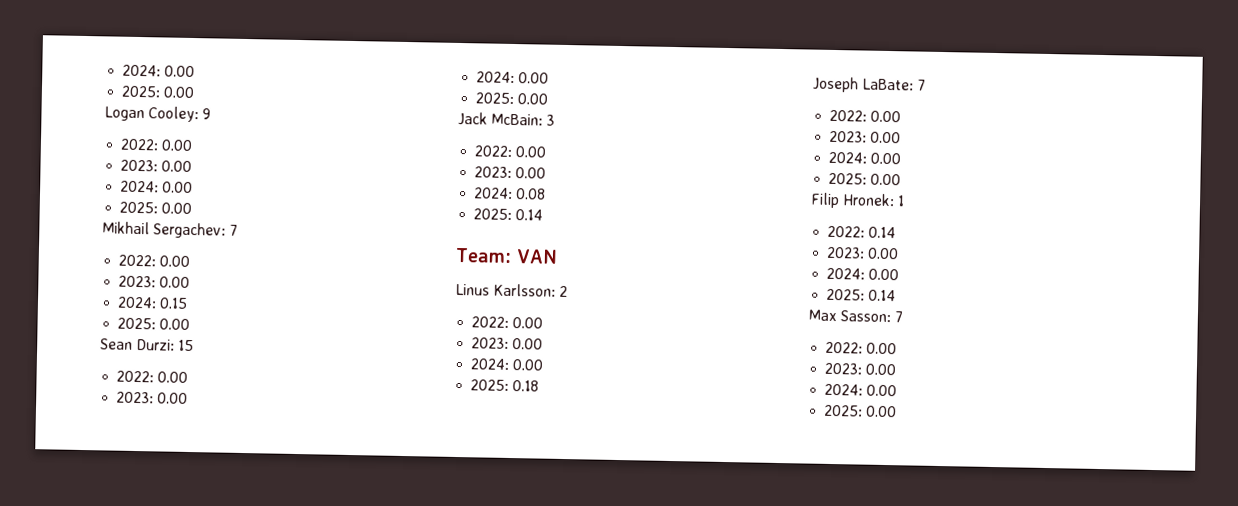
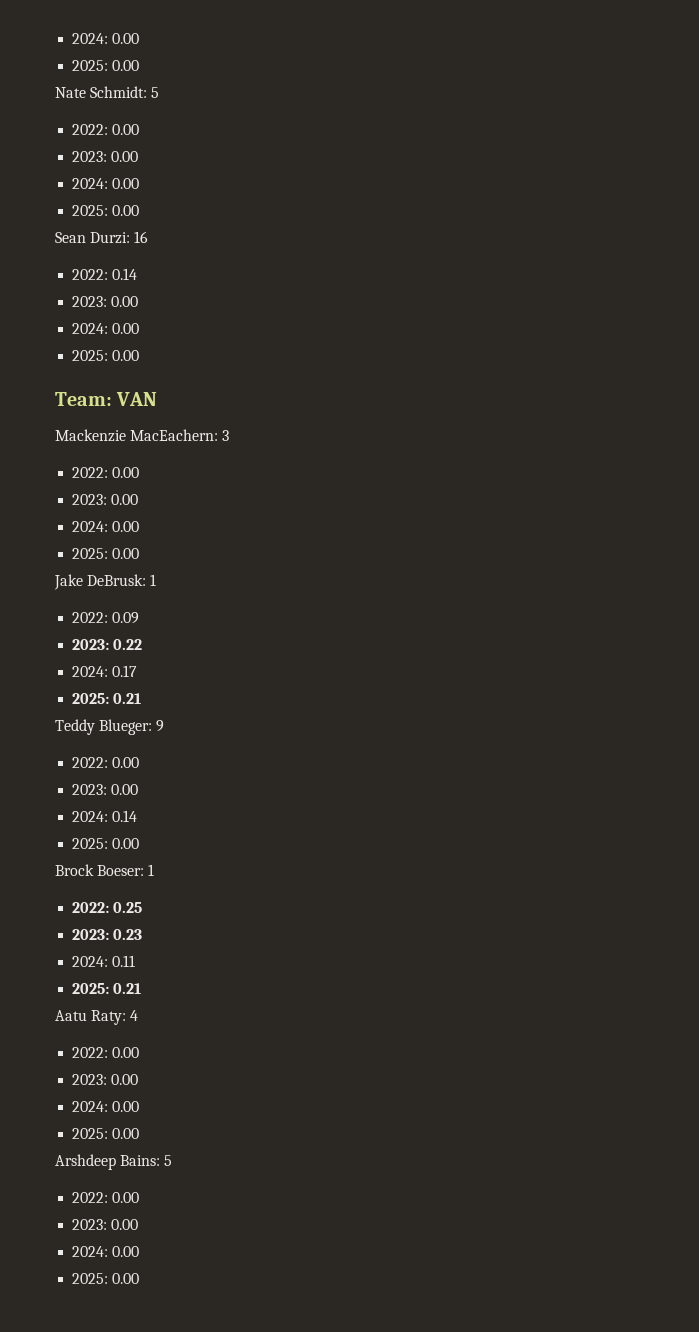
[122,64,196,78] [121,85,196,99] [104,106,212,123] [120,138,194,152] [120,159,193,173] [120,180,194,194] [119,201,193,215] [102,221,239,239] [118,254,191,268] [118,275,191,289] [117,296,189,309] [117,317,191,331] [100,338,195,352] [116,370,189,383] [116,391,189,404] [476,71,550,84] [475,92,549,105] [458,111,556,126] [474,145,547,158] [474,166,547,179] [473,187,547,200] [473,208,544,221] [455,247,558,264] [455,283,569,298] [471,316,544,329] [471,337,544,350] [470,358,544,371] [470,379,540,392] [813,76,927,93] [829,109,902,123] [829,130,902,144] [828,151,902,165] [828,172,902,186] [810,192,906,209] [827,225,897,239] [826,246,900,260] [826,267,900,281] [826,288,897,302] [808,309,904,323] 2024: 0.00 // 2025: 0.00 // Logan Cooley: 9 // 2022: 0.00 // 2023: 0.00 // 2024: 0.00 // 2025: 0.00 // Mikhail Sergachev: 7 // 2022: 0.00 // 2023: 0.00 // 2024: 0.15 // 2025: 0.00 // Sean Durzi: 15 // 2022: 0.00 // 2023: 0.00 // 2024: 0.00 // 2025: 0.00 // Jack McBain: 3 // 2022: 0.00 // 2023: 0.00 // 2024: 0.08 // 2025: 0.14 // Team: VAN // Linus Karlsson: 2 // 2022: 0.00 // 2023: 0.00 // 2024: 0.00 // 2025: 0.18 // Joseph LaBate: 7 // 2022: 0.00 // 2023: 0.00 // 2024: 0.00 // 2025: 0.00 // Filip Hronek: 1 // 2022: 0.14 // 2023: 0.00 // 2024: 0.00 // 2025: 0.14 // Max Sasson: 7 -> [72,33,140,44] [72,60,140,71] [55,86,160,98] [72,124,140,135] [72,151,139,162] [72,178,140,189] [72,205,140,216] [55,231,149,244] [72,268,138,280] [72,296,139,307] [72,323,140,334] [72,350,140,361] [55,392,158,406] [55,429,230,442] [72,467,140,478] [72,494,139,505] [72,521,140,532] [72,548,140,559] [54,574,157,590] [72,612,140,624] [72,639,143,650] [72,665,138,677] [72,693,142,704] [55,719,165,735] [72,757,140,768] [72,784,139,795] [72,810,138,822] [72,838,140,849] [55,864,155,876] [72,902,143,913] [72,929,143,940] [72,955,136,967] [72,983,142,994] [55,1010,139,1025] [72,1047,140,1058] [72,1074,139,1085] [72,1101,140,1112] [72,1128,140,1139] [55,1154,173,1170] 2024: 0.00 // 2025: 0.00 // Nate Schmidt: 5 // 2022: 0.00 // 2023: 0.00 // 2024: 0.00 // 2025: 0.00 // Sean Durzi: 16 // 2022: 0.14 // 2023: 0.00 // 2024: 0.00 // 2025: 0.00 // Team: VAN // Mackenzie MacEachern: 3 // 2022: 0.00 // 2023: 0.00 // 2024: 0.00 // 2025: 0.00 // Jake DeBrusk: 1 // 2022: 0.09 // 2023: 0.22 // 2024: 0.17 // 2025: 0.21 // Teddy Blueger: 9 // 2022: 0.00 // 2023: 0.00 // 2024: 0.14 // 2025: 0.00 // Brock Boeser: 1 // 2022: 0.25 // 2023: 0.23 // 2024: 0.11 // 2025: 0.21 // Aatu Raty: 4 // 2022: 0.00 // 2023: 0.00 // 2024: 0.00 // 2025: 0.00 // Arshdeep Bains: 5

